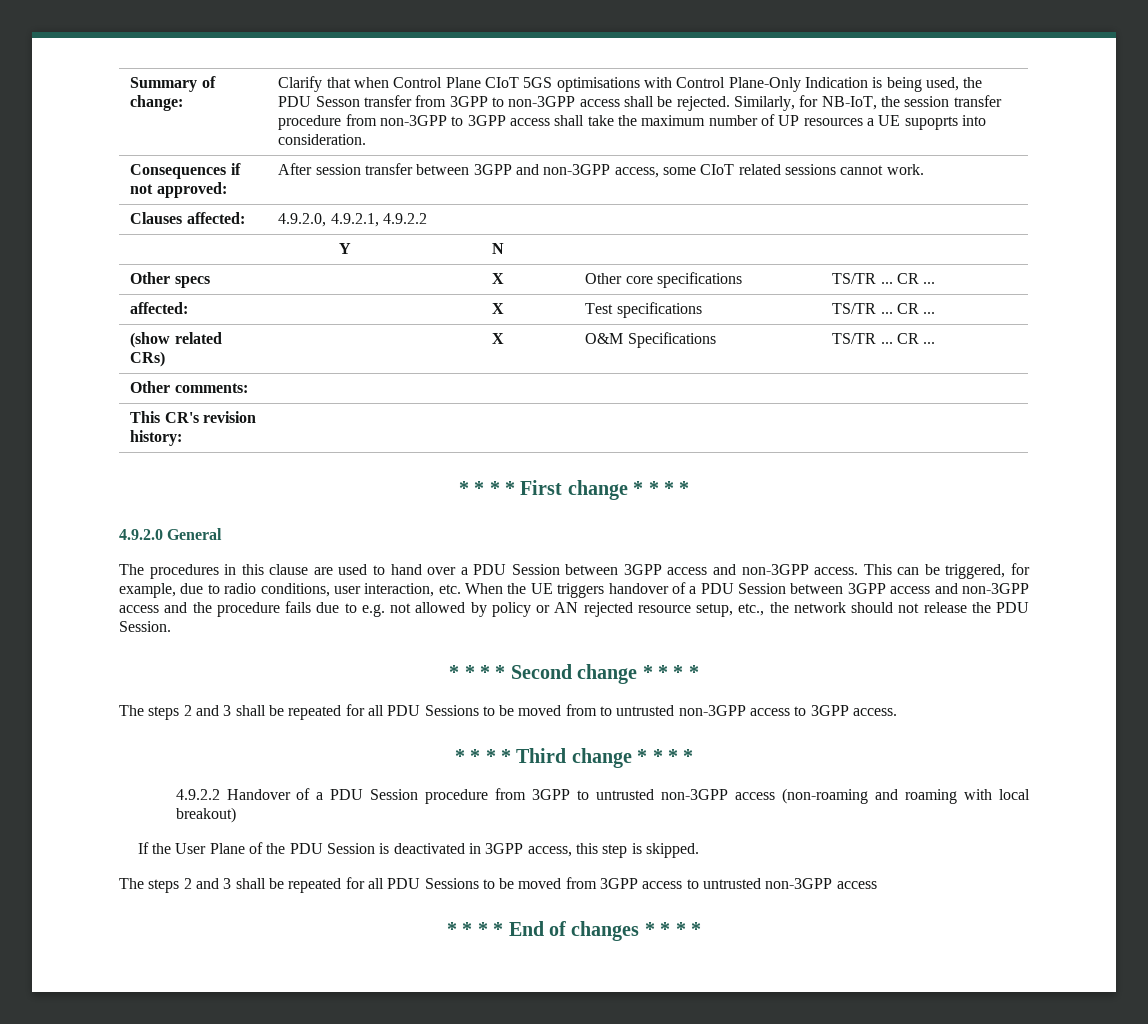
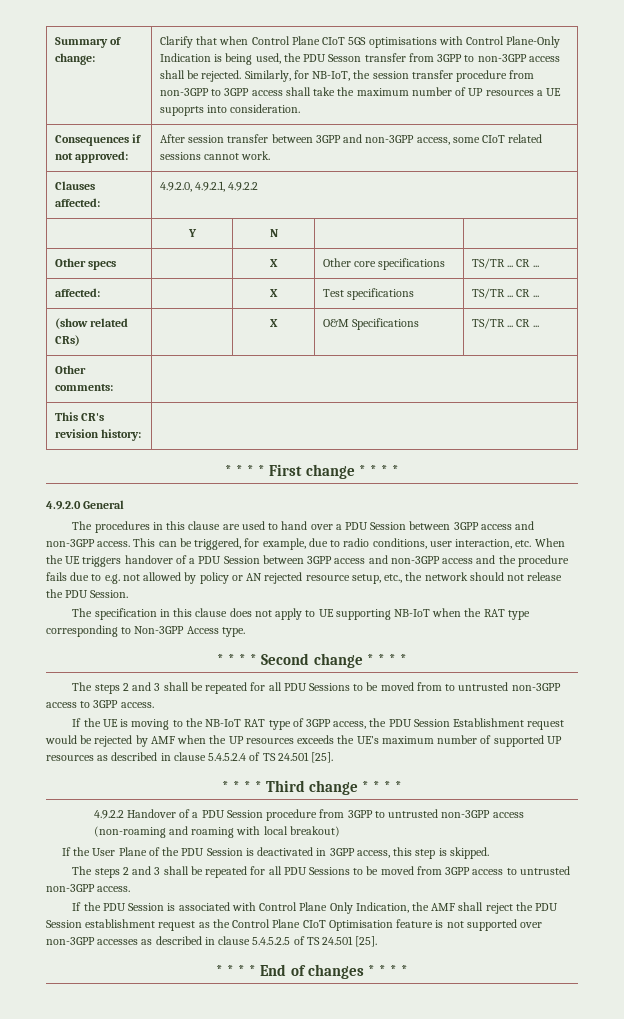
(171, 626) none -> [72,608,530,620] [46,625,245,637] // The specification in this clause does not apply to UE supporting NB-IoT when the RAT type corresponding to Non-3GPP Access type.
(898, 712) none -> [72,718,565,730] [45,735,562,747] [46,752,334,763] // If the UE is moving to the NB-IoT RAT type of 3GPP access, the PDU Session Establishment request would be rejected by AMF when the UP resources exceeds the UE’s maximum number of supported UP resources as described in clause 5.4.5.2.4 of TS 24.501 [25].
[836,881,877,889] access -> [97,886,131,892] [72,902,559,914] [46,919,543,931] [46,936,378,947] access. // If the PDU Session is associated with Control Plane Only Indication, the AMF shall reject the PDU Session establishment request as the Control Plane CIoT Optimisation feature is not supported over non-3GPP accesses as described in clause 5.4.5.2.5 of TS 24.501 [25].

